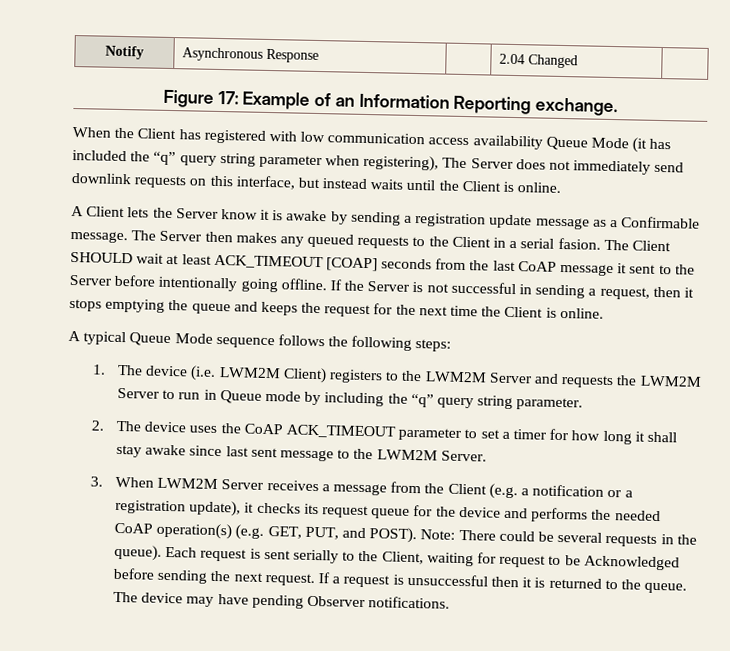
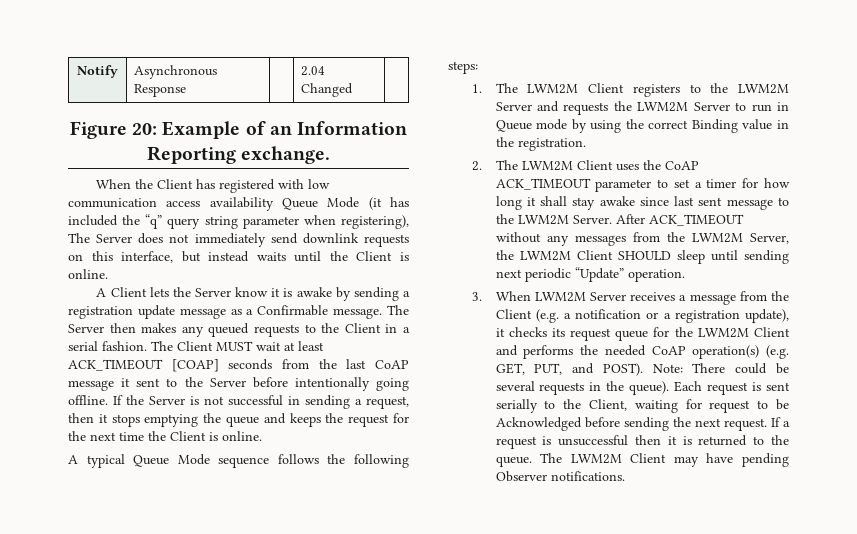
[217,90,239,105] 17: -> [132,123,158,135] 20:
[557,237,601,250] fasion. -> [102,341,147,351] fashion.
[70,251,133,264] SHOULD -> [216,341,253,351] MUST
[145,365,327,384] device (i.e. LWM2M Client) -> [527,83,625,94] LWM2M Client
[324,392,584,411] including the “q” query string parameter. -> [590,119,789,133] [495,137,586,151] using the correct Binding value in the registration.
[144,421,187,433] device -> [521,160,613,171] LWM2M Client
(487, 456) none -> [615,214,744,226] [495,232,789,246] [495,250,789,264] [495,267,685,282] After ACK_TIMEOUT without any messages from the LWM2M Server, the LWM2M Client SHOULD sleep until sending next periodic “Update” operation.
[458,506,501,518] device -> [697,327,790,338] LWM2M Client
[141,592,184,604] device -> [570,453,667,464] LWM2M Client

